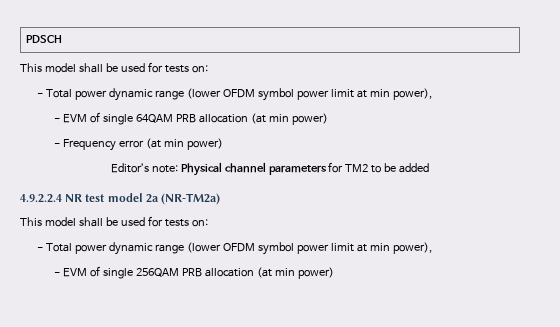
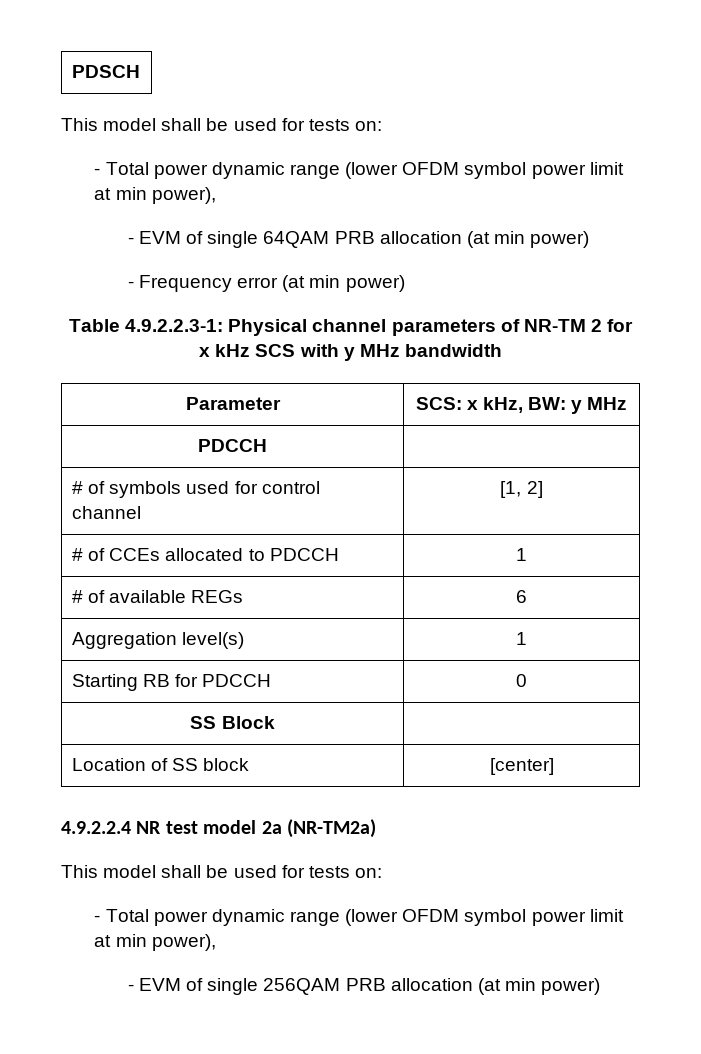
[110,163,178,173] Editor’s note: -> [68,319,224,332] Table 4.9.2.2.3-1:
[328,162,430,173] for TM2 to be added -> [500,319,634,332] [199,344,502,361] [185,397,281,410] [415,397,628,414] [198,439,267,452] [71,481,320,498] [71,506,141,519] [500,481,543,498] [71,548,339,561] [516,548,527,561] [71,590,244,603] [516,590,527,603] [71,632,245,649] [516,632,527,645] [71,674,272,691] [516,674,527,687] [190,716,275,729] [71,758,250,771] [489,758,554,775] of NR-TM 2 for x kHz SCS with y MHz bandwidth // Parameter | SCS: x kHz, BW: y MHz // PDCCH | // # of symbols used for control channel | [1, 2] // # of CCEs allocated to PDCCH | 1 // # of available REGs | 6 // Aggregation level(s) | 1 // Starting RB for PDCCH | 0 // SS Block | // Location of SS block | [center]

